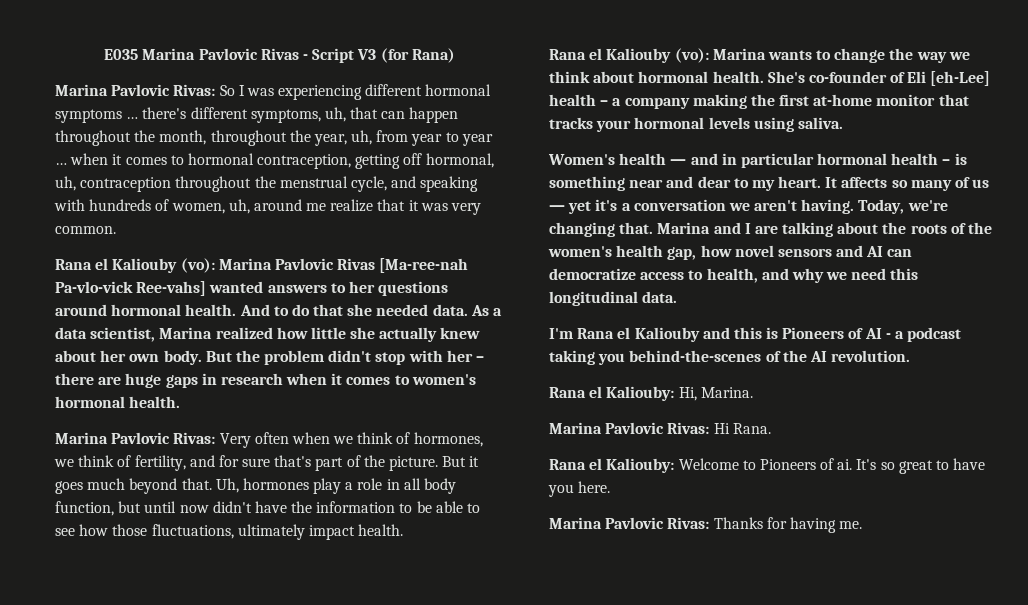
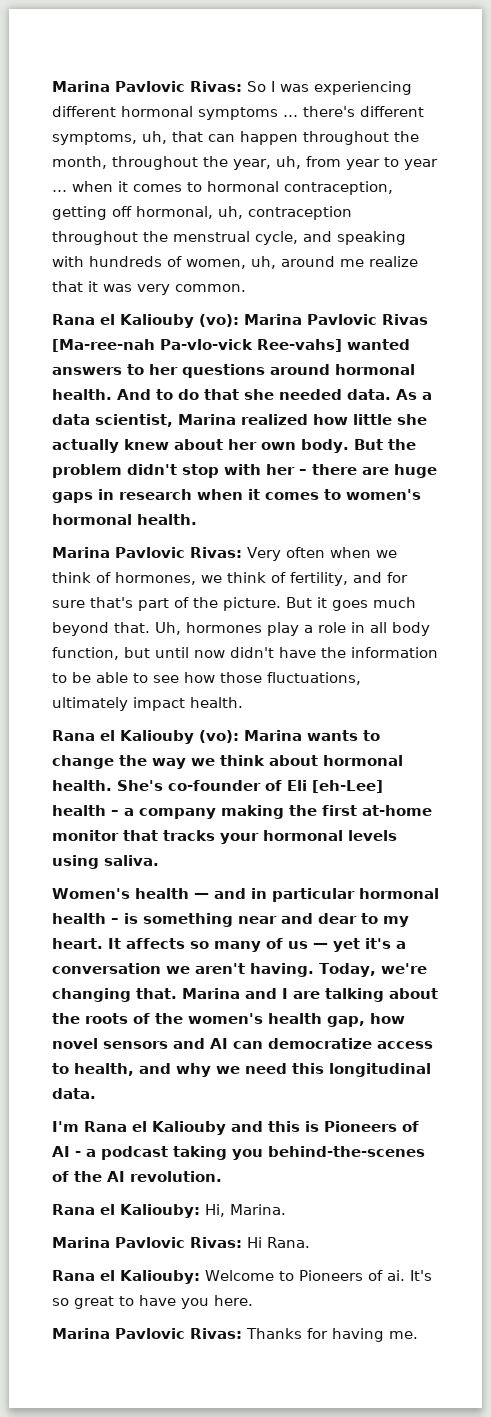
[104,48,455,63] E035 Marina Pavlovic Rivas - Script V3 (for Rana) // -> (52, 86) none

